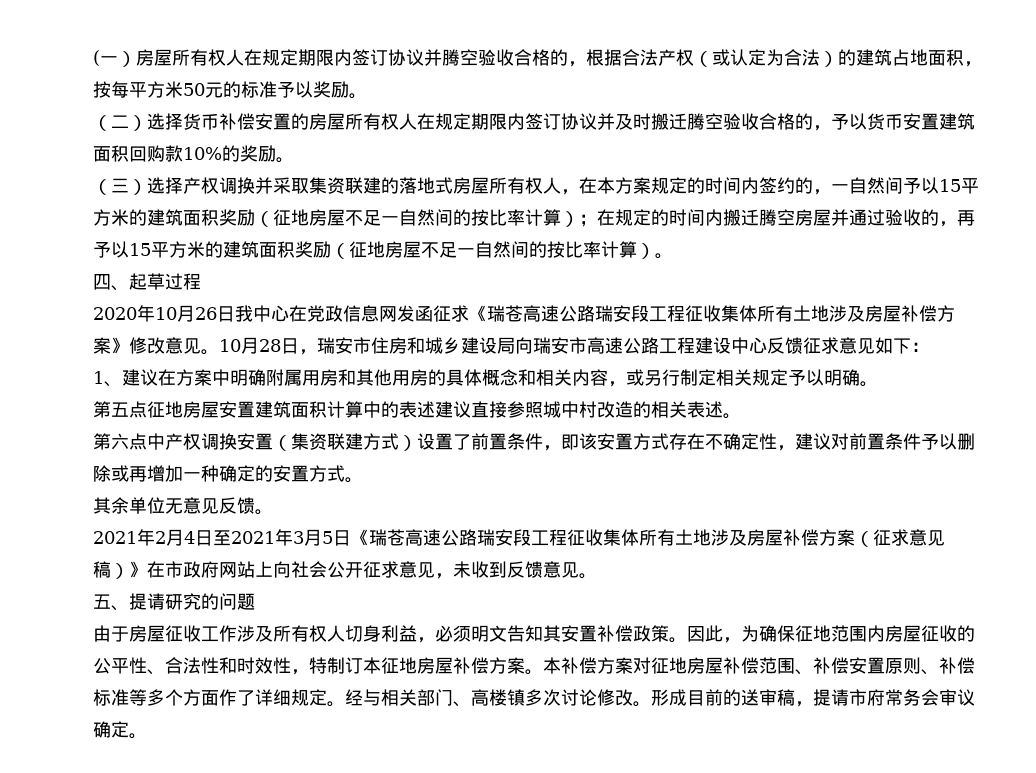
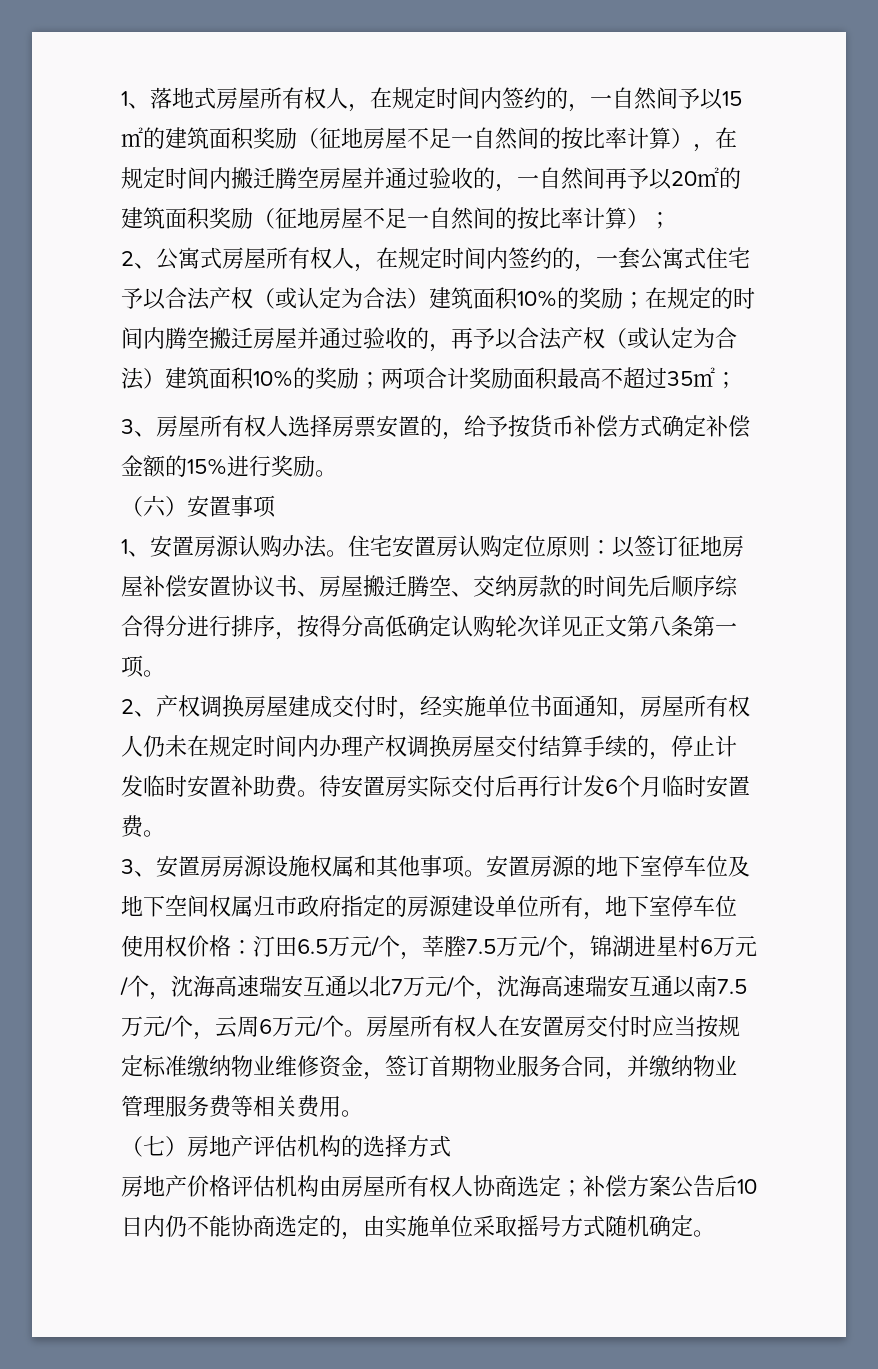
[93,49,982,67] [93,81,367,99] [93,113,975,131] [93,145,294,163] [93,177,399,195] (一）房屋所有权人在规定期限内签订协议并腾空验收合格的，根据合法产权（或认定为合法）的建筑占地面积，按每平方米50元的标准予以奖励。 // （二）选择货币补偿安置的房屋所有权人在规定期限内签订协议并及时搬迁腾空验收合格的，予以货币安置建筑面积回购款10%的奖励。 // （三）选择产权调换并采取集资联建的 -> [121,91,150,109] 1、
[597,177,705,194] 本方案规定的 -> [392,87,436,109] 规定
[961,178,979,194] [93,209,129,226] 平方米 -> [121,127,737,152] [121,167,719,192] ㎡的建筑面积奖励（征地房屋不足一自然间的按比率计算），在规定时间内搬迁腾空房屋并通过验收的，一自然间再予以20㎡
(597, 220) none -> [121,247,750,272] [121,287,645,310] // 2、公寓式房屋所有权人，在规定时间内签约的，一套公寓式住宅予以合法产权（或认定为合法）建筑面积10%的奖励；
[723,209,795,226] 搬迁腾空 -> [165,327,253,349] 腾空搬迁
[129,241,673,259] [93,273,201,291] [93,305,955,322] [93,337,929,355] [93,369,878,387] [93,401,741,419] [93,433,975,451] [93,465,363,483] [93,497,273,515] [93,529,945,547] [93,561,597,579] [93,593,255,611] [93,625,975,643] [93,657,975,675] [93,689,975,707] 15平方米的建筑面积奖励（征地房屋不足一自然间的按比率计算）。 // 四、起草过程 // 2020年10月26日我中心在党政信息网发函征求《瑞苍高速公路瑞安段工程征收集体所有土地涉及房屋补偿方案》修改意见。10月28日，瑞安市住房和城乡建设局向瑞安市高速公路工程建设中心反馈征求意见如下： // 1、建议在方案中明确附属用房和其他用房的具体概念和相关内容，或另行制定相关规定予以明确。 // 第五点征地房屋安置建筑面积计算中的表述建议直接参照城中村改造的相关表述。 // 第六点中产权调换安置（集资联建方式）设置了前置条件，即该安置方式存在不确定性，建议对前置条件予以删除或再增加一种确定的安置方式。 // 其余单位无意见反馈。 // 2021年2月4日至2021年3月5日《瑞苍高速公路瑞安段工程征收集体所有土地涉及房屋补偿方案（征求意见稿）》在市政府网站上向社会公开征求意见，未收到反馈意见。 // 五、提请研究的问题 // 由于房屋征收工作涉及所有权人切身利益，必须明文告知其安置补偿政策。因此，为确保征地范围内房屋征收的公平性、合法性和时效性，特制订本征地房屋补偿方案。本补偿方案对征地房屋补偿范围、补偿安置原则、补偿标准等多个方面作了详细规定。经与相关部门、高楼镇多次讨论修改。形成目前的送审稿，提请市府常务会审议 -> [517,327,737,350] [121,367,737,390] [121,415,750,440] [121,455,337,478] [121,495,276,518] [121,535,744,558] [121,575,738,598] [121,615,737,640] [121,655,165,678] [121,695,750,720] [121,735,737,760] [121,775,750,798] [121,815,165,838] [121,855,750,878] [121,895,737,920] [121,935,757,960] [120,975,747,1000] [121,1015,740,1040] [121,1055,737,1080] [121,1095,363,1118] [121,1135,451,1157] [121,1175,757,1198] [121,1215,649,1240] 合法产权（或认定为合法）建筑面积10%的奖励；两项合计奖励面积最高不超过35㎡； // 3、房屋所有权人选择房票安置的，给予按货币补偿方式确定补偿金额的15%进行奖励。 // （六）安置事项 // 1、安置房源认购办法。住宅安置房认购定位原则：以签订征地房屋补偿安置协议书、房屋搬迁腾空、交纳房款的时间先后顺序综合得分进行排序，按得分高低确定认购轮次详见正文第八条第一项。 // 2、产权调换房屋建成交付时，经实施单位书面通知，房屋所有权人仍未在规定时间内办理产权调换房屋交付结算手续的，停止计发临时安置补助费。待安置房实际交付后再行计发6个月临时安置费。 // 3、安置房房源设施权属和其他事项。安置房源的地下室停车位及地下空间权属归市政府指定的房源建设单位所有，地下室停车位使用权价格：汀田6.5万元/个，莘塍7.5万元/个，锦湖进星村6万元/个，沈海高速瑞安互通以北7万元/个，沈海高速瑞安互通以南7.5万元/个，云周6万元/个。房屋所有权人在安置房交付时应当按规定标准缴纳物业维修资金，签订首期物业服务合同，并缴纳物业管理服务费等相关费用。 // （七）房地产评估机构的选择方式 // 房地产价格评估机构由房屋所有权人协商选定；补偿方案公告后10日内仍不能协商选定的，由实施单位采取摇号方式随机

